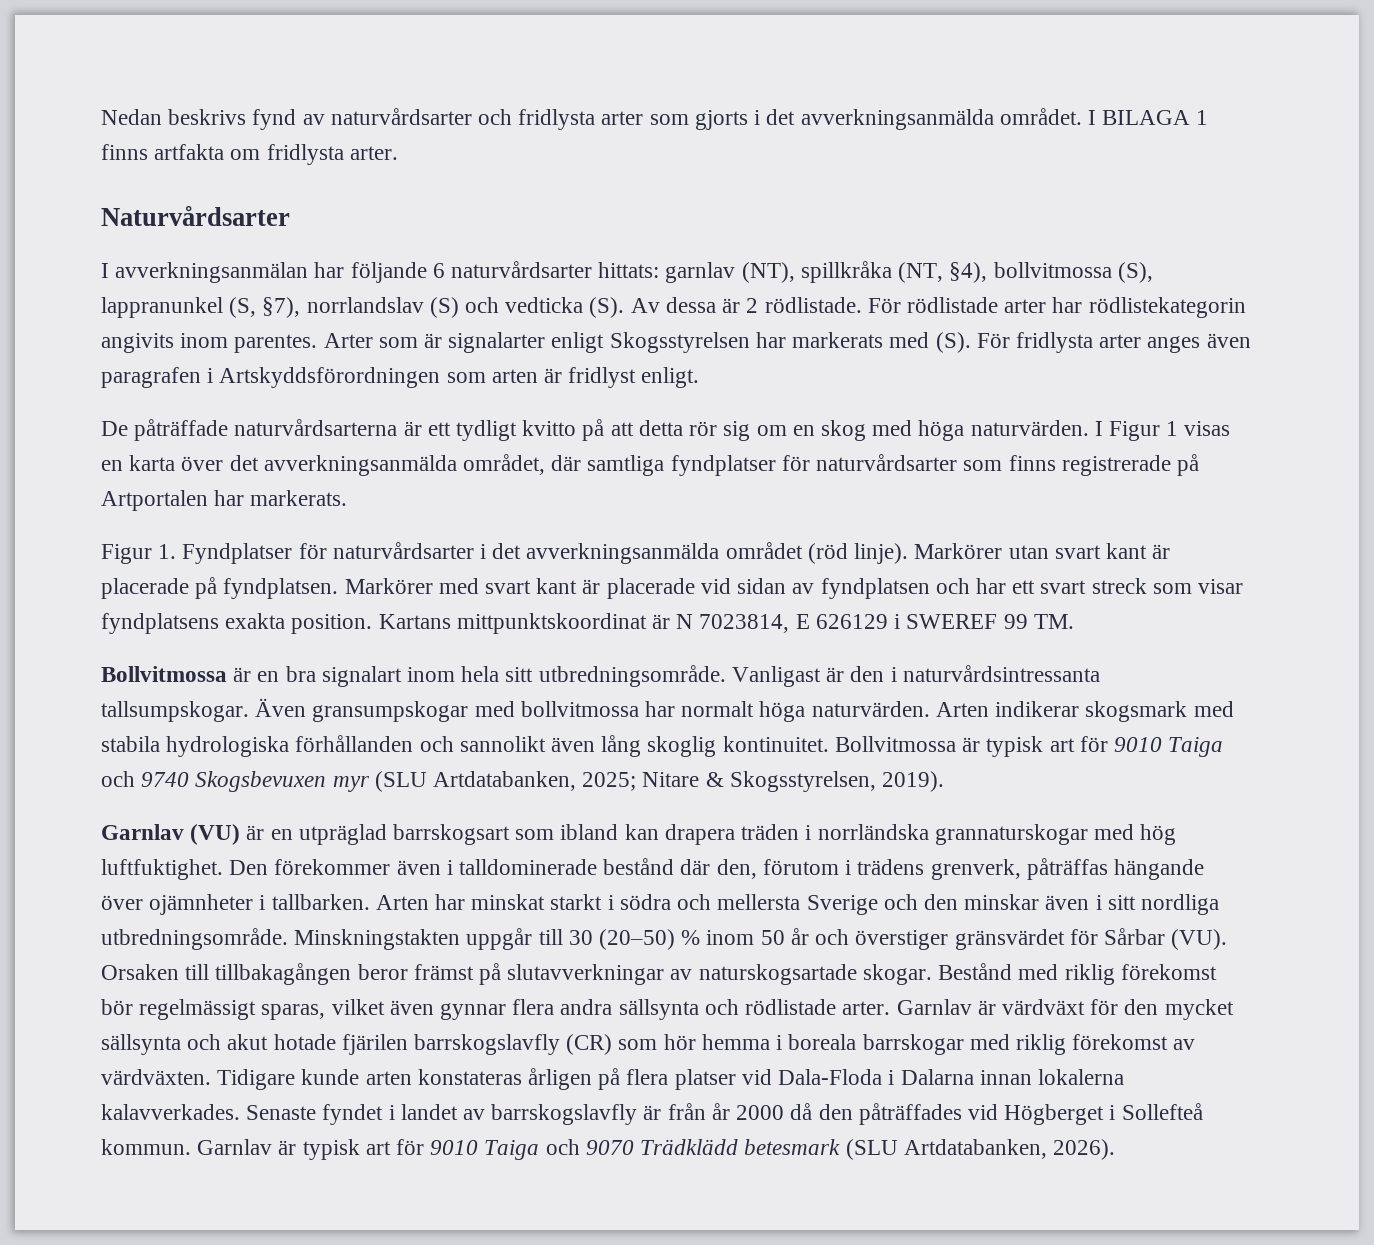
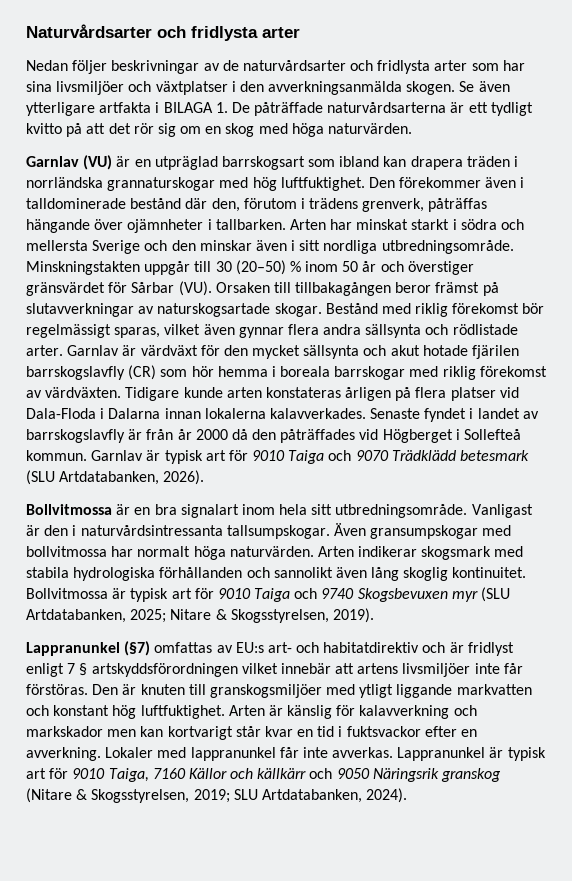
[101,109,325,130] Nedan beskrivs fynd av -> [26,24,300,41] [26,60,239,74] Naturvårdsarter och fridlysta arter // Nedan följer beskrivningar av de
[694,108,1209,130] [101,144,398,165] [101,205,290,226] [101,261,1153,283] [101,297,1246,318] [101,332,1251,353] [101,367,700,388] gjorts i det avverkningsanmälda området. I BILAGA 1 finns artfakta om fridlysta arter. // Naturvårdsarter // I avverkningsanmälan har följande 6 naturvårdsarter hittats: garnlav (NT), spillkråka (NT, §4), bollvitmossa (S), lappranunkel (S, §7), norrlandslav (S) och vedticka (S). Av dessa är 2 rödlistade. För rödlistade arter har rödlistekategorin angivits inom parentes. Arter som är signalarter enligt Skogsstyrelsen har markerats med (S). För fridlysta arter anges även paragrafen i Artskyddsförordningen som arten är fridlyst enligt. // -> [502,60,525,71] [26,81,510,95] [26,102,228,116] har sina livsmiljöer och växtplatser i den avverkningsanmälda skogen. Se även ytterligare artfakta i BILAGA 1.
[638,420,683,436] detta -> [108,123,131,134] det
[1094,421,1231,441] [101,454,1199,476] [101,490,348,511] [101,542,1171,564] [101,577,1243,599] [101,613,1074,634] [101,665,1100,687] [101,698,1234,722] [101,735,1224,757] [101,771,945,792] I Figur 1 visas en karta över det avverkningsanmälda området, där samtliga fyndplatser för naturvårdsarter som finns registrerade på Artportalen har markerats. // Figur 1. Fyndplatser för naturvårdsarter i det avverkningsanmälda området (röd linje). Markörer utan svart kant är placerade på fyndplatsen. Markörer med svart kant är placerade vid sidan av fyndplatsen och har ett svart streck som visar fyndplatsens exakta position. Kartans mittpunktskoordinat är N 7023814, E 626129 i SWEREF 99 TM. // Bollvitmossa är en bra signalart inom hela sitt utbredningsområde. Vanligast är den i naturvårdsintressanta tallsumpskogar. Även gransumpskogar med bollvitmossa har normalt höga naturvärden. Arten indikerar skogsmark med stabila hydrologiska förhållanden och sannolikt även lång skoglig kontinuitet. Bollvitmossa är typisk art för 9010 Taiga och 9740 Skogsbevuxen myr (SLU Artdatabanken, 2025; Nitare & Skogsstyrelsen, 2019). -> (413, 128) none
(1115, 1149) none -> [26,504,533,518] [26,523,512,539] [26,546,524,560] [26,567,527,581] [26,587,511,602] [26,608,374,623] [26,641,514,656] [26,663,523,677] [26,684,532,698] [26,705,477,719] [26,726,478,740] [26,747,546,761] [26,768,502,782] [26,788,408,803] // Bollvitmossa är en bra signalart inom hela sitt utbredningsområde. Vanligast är den i naturvårdsintressanta tallsumpskogar. Även gransumpskogar med bollvitmossa har normalt höga naturvärden. Arten indikerar skogsmark med stabila hydrologiska förhållanden och sannolikt även lång skoglig kontinuitet. Bollvitmossa är typisk art för 9010 Taiga och 9740 Skogsbevuxen myr (SLU Artdatabanken, 2025; Nitare & Skogsstyrelsen, 2019). // Lappranunkel (§7) omfattas av EU:s art- och habitatdirektiv och är fridlyst enligt 7 § artskyddsförordningen vilket innebär att artens livsmiljöer inte får förstöras. Den är knuten till granskogsmiljöer med ytligt liggande markvatten och konstant hög luftfuktighet. Arten är känslig för kalavverkning och markskador men kan kortvarigt står kvar en tid i fuktsvackor efter en avverkning. Lokaler med lappranunkel får inte avverkas. Lappranunkel är typisk art för 9010 Taiga, 7160 Källor och källkärr och 9050 Näringsrik granskog (Nitare & Skogsstyrelsen, 2019; SLU Artdatabanken, 2024).

